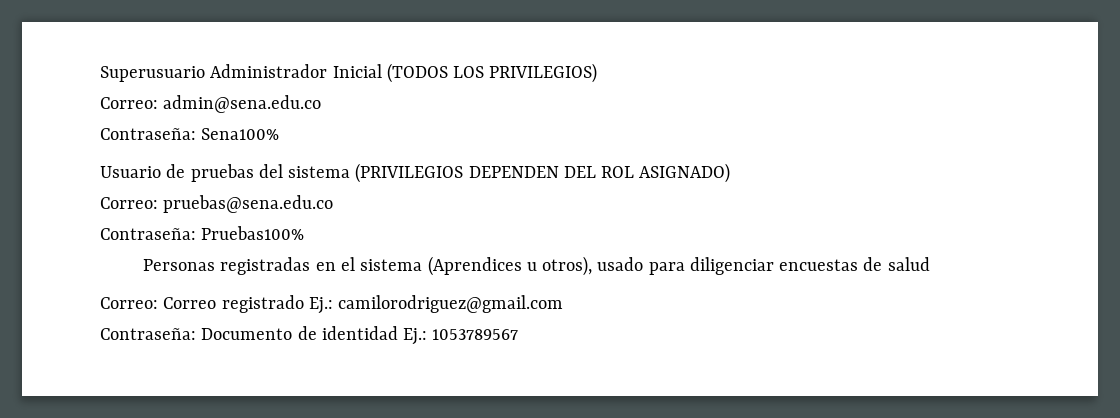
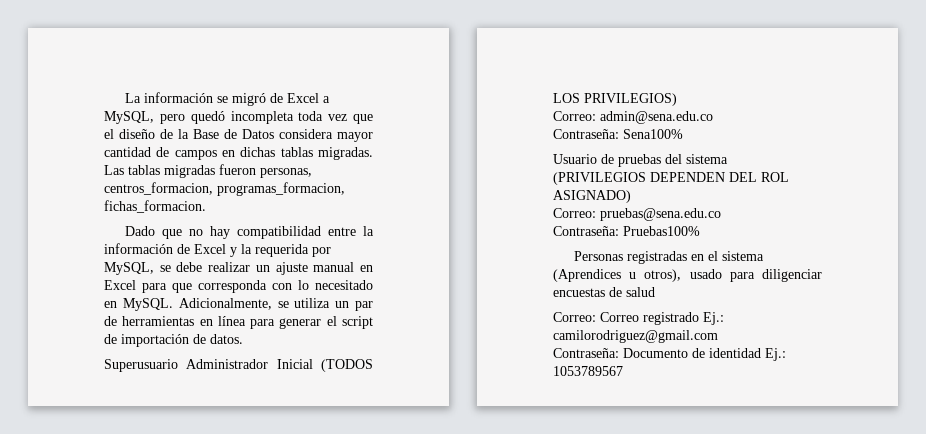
(100, 74) none -> [124,92,330,106] [104,111,373,124] [104,129,373,142] [104,147,373,160] [104,164,312,178] [104,182,345,196] [104,200,206,213] [124,226,374,239] [104,243,331,257] [104,262,373,275] [104,280,373,293] [104,298,373,311] [104,316,373,329] [104,334,243,347] La información se migró de Excel a MySQL, pero quedó incompleta toda vez que el diseño de la Base de Datos considera mayor cantidad de campos en dichas tablas migradas. Las tablas migradas fueron personas, centros_formacion, programas_formacion, fichas_formacion. // Dado que no hay compatibilidad entre la información de Excel y la requerida por MySQL, se debe realizar un ajuste manual en Excel para que corresponda con lo necesitado en MySQL. Adicionalmente, se utiliza un par de herramientas en línea para generar el script de importación de datos. //

